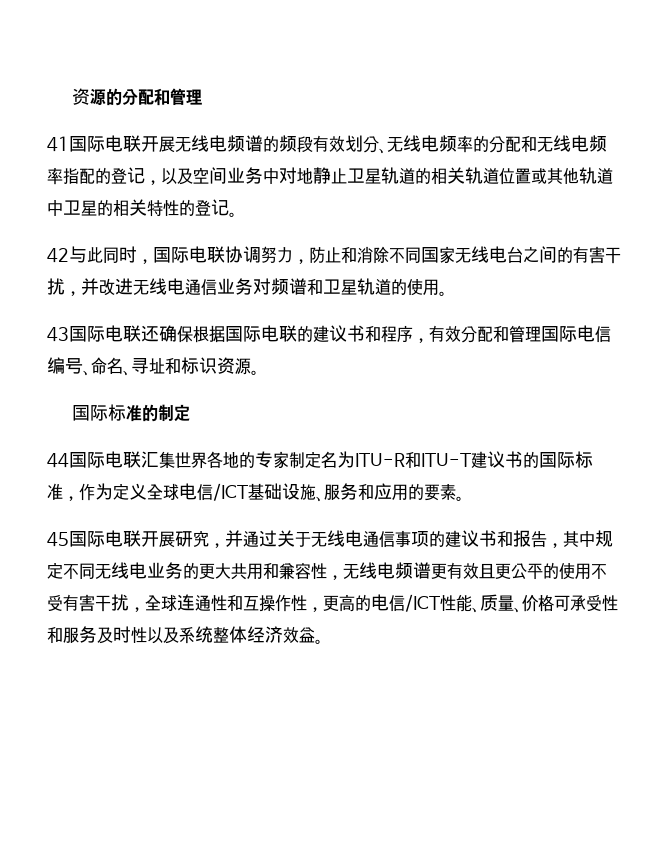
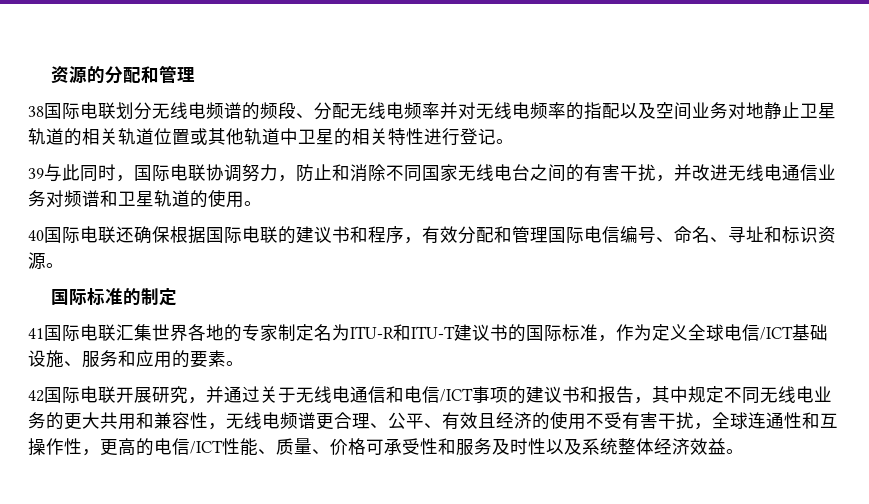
[47,135,175,153] 41国际电联开展 -> [28,102,152,120] 38国际电联划分
[313,135,607,154] [47,167,161,185] 有效划分、无线电频率的分配和无线电频率指配的登记， -> [296,102,620,120] 、分配无线电频率并对无线电频率的指配
[263,168,279,184] 中 -> (728, 110) none
[179,199,195,216] 的 -> [424,128,460,146] 进行
[47,248,69,263] 42 -> [28,168,44,179] 39
[47,327,69,342] 43 -> [28,230,44,241] 40
[47,453,69,468] 44 -> [28,328,44,339] 41
[47,532,69,547] 45 -> [28,390,44,402] 42
(395, 539) none -> [386,386,473,403] 和电信/ICT
[447,562,543,580] 有效且更公平 -> [334,412,532,430] 合理、公平、有效且经济

